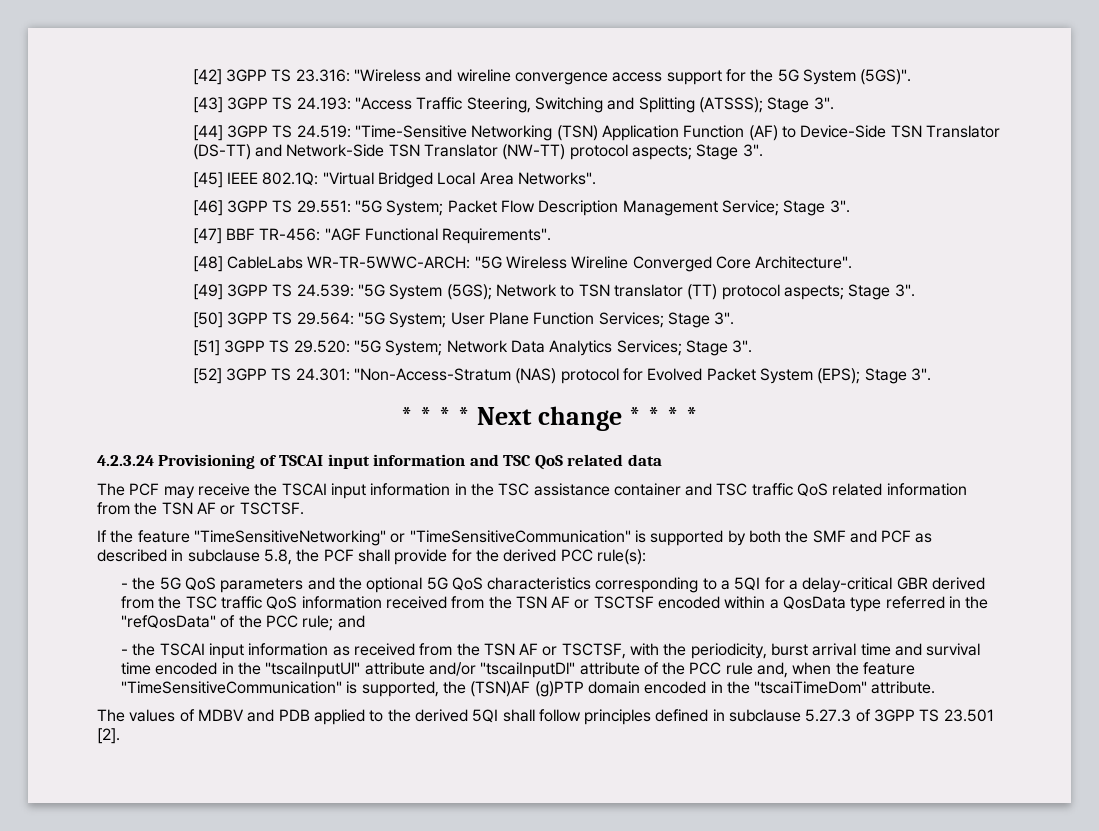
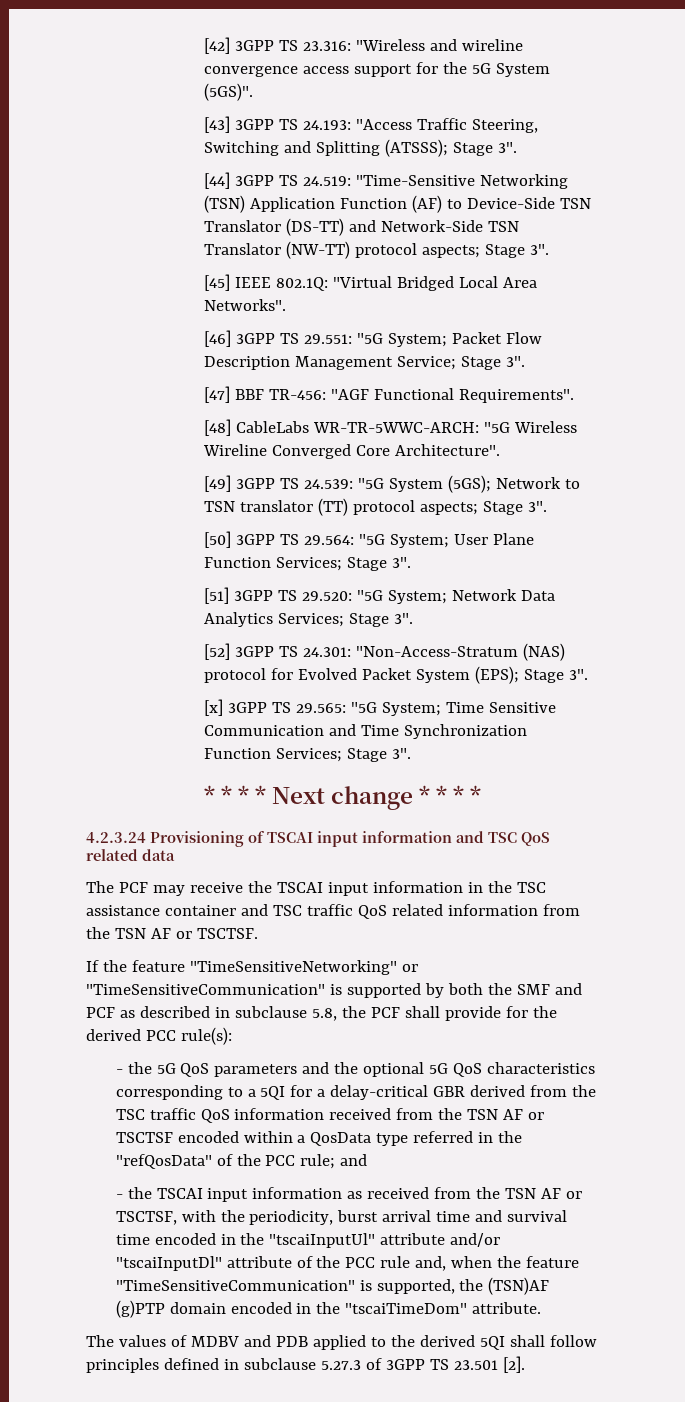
(931, 374) none -> [204,699,556,716] [204,724,528,739] [204,748,412,762] // [x] 3GPP TS 29.565: "5G System; Time Sensitive Communication and Time Synchronization Function Services; Stage 3".

